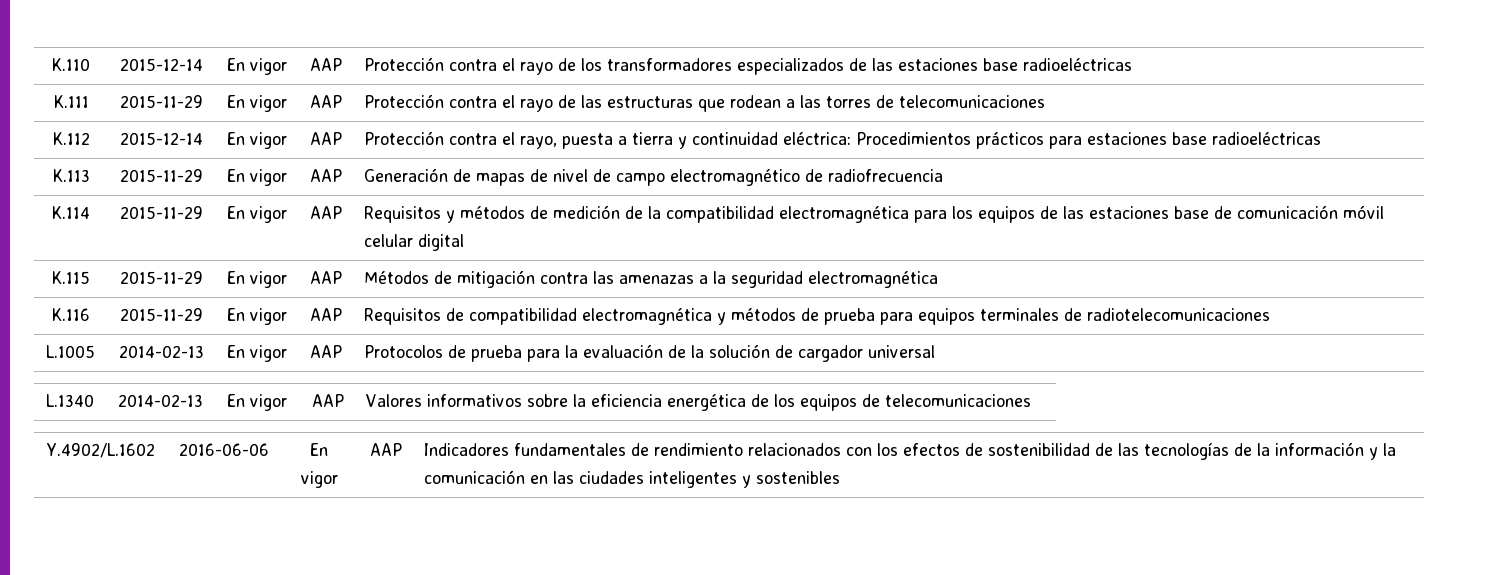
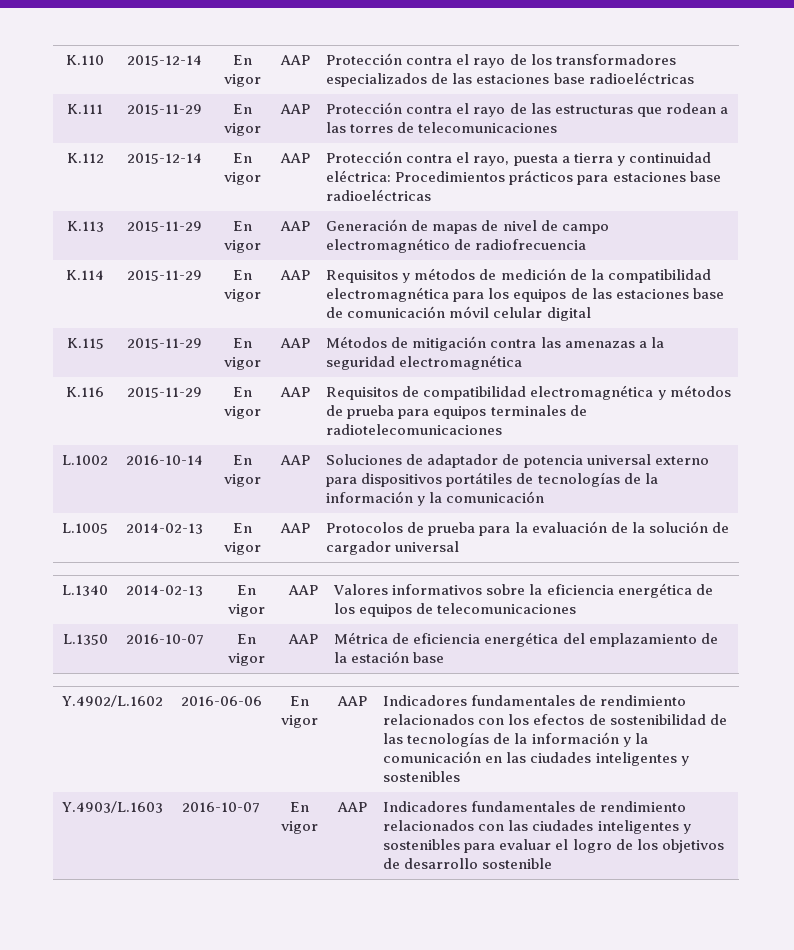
(1271, 314) none -> [62,455,108,465] [125,455,203,465] [232,455,252,465] [223,474,261,487] [280,455,310,465] [326,454,709,468] [326,472,658,487] [326,491,545,506] // L.1002 | 2016-10-14 | En vigor | AAP | Soluciones de adaptador de potencia universal externo para dispositivos portátiles de tecnologías de la información y la comunicación
(1032, 400) none -> [62,634,108,645] [125,634,204,645] [236,634,256,644] [227,653,265,666] [287,634,318,644] [334,632,718,647] [334,651,445,663] // L.1350 | 2016-10-07 | En vigor | AAP | Métrica de eficiencia energética del emplazamiento de la estación base
(841, 477) none -> [62,801,163,813] [182,802,260,813] [290,802,309,812] [281,821,318,834] [336,802,367,812] [383,801,687,812] [383,820,691,834] [383,839,724,853] [383,858,553,869] // Y.4903/L.1603 | 2016-10-07 | En vigor | AAP | Indicadores fundamentales de rendimiento relacionados con las ciudades inteligentes y sostenibles para evaluar el logro de los objetivos de desarrollo sostenible

